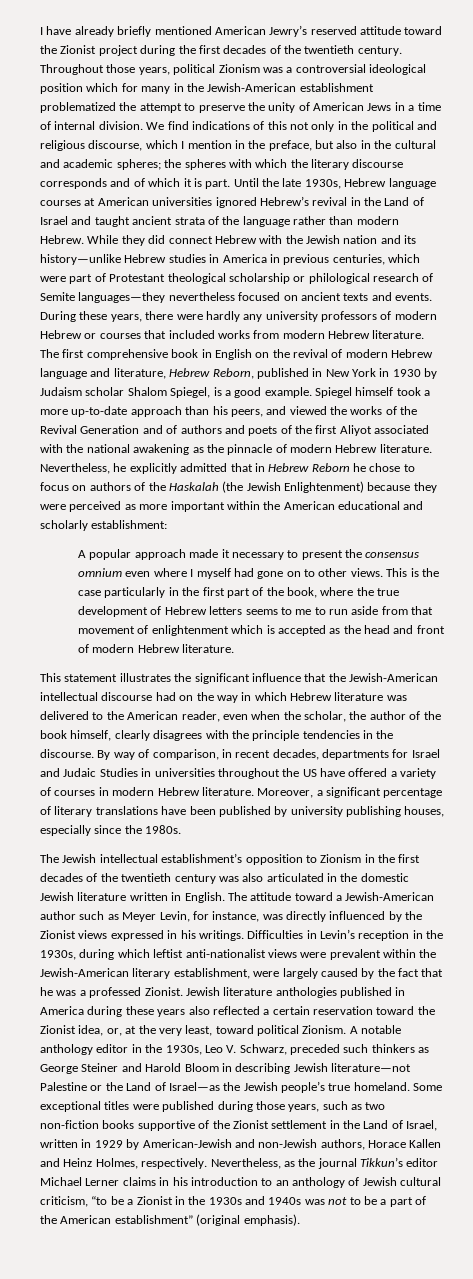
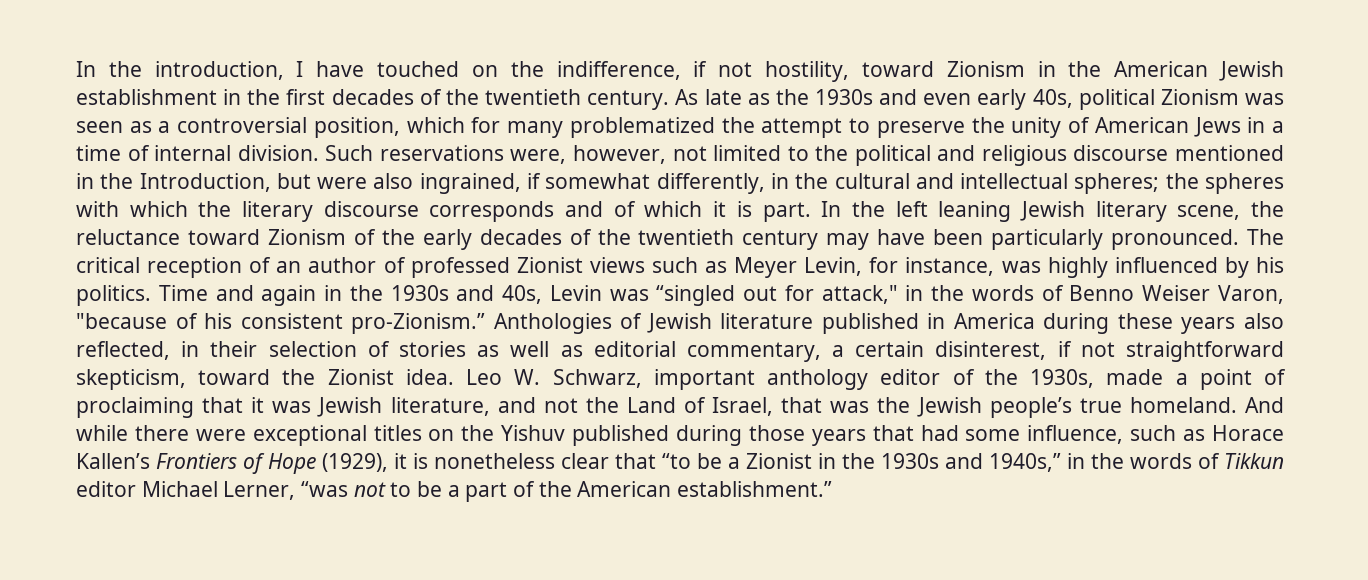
[40,25,443,37] [40,45,176,56] I have already briefly mentioned American Jewry’s reserved attitude toward the Zionist project during -> [76,61,1284,82] [76,89,242,105] In the introduction, I have touched on the indifference, if not hostility, toward Zionism in the American Jewish establishment in
[40,64,426,75] [40,83,374,94] Throughout those years, political Zionism was a controversial ideological position which for many in the Jewish-American establishment -> [675,89,1284,110] [76,117,564,138] As late as the 1930s and even early 40s, political Zionism was seen as a controversial position, which for many
[146,121,437,132] [40,140,358,151] We find indications of this not only in the political and religious discourse, which I mention in the preface, but also -> [325,145,1284,166] [76,173,765,194] Such reservations were, however, not limited to the political and religious discourse mentioned in the Introduction, but were also ingrained, if somewhat differently,
[63,159,114,168] academic -> [960,173,1069,189] intellectual
[233,178,436,189] [40,196,424,208] [40,216,399,227] [40,235,417,246] [40,254,420,265] [40,273,434,284] [40,292,432,303] [40,311,437,322] [40,330,425,339] [40,349,434,360] [40,368,438,379] [40,387,431,398] [40,406,418,417] [40,425,430,436] [40,444,432,455] [40,463,415,474] [40,481,437,493] [40,501,424,512] [40,520,168,531] [78,549,420,560] [78,568,439,579] [78,587,400,598] [78,606,434,617] [78,625,445,636] [78,644,235,653] [40,673,438,684] [40,692,407,703] [40,711,441,722] [40,730,394,741] [40,749,440,760] [40,768,437,779] [40,787,443,798] [40,806,445,817] [40,825,182,836] [40,853,421,865] Until the late 1930s, Hebrew language courses at American universities ignored Hebrew’s revival in the Land of Israel and taught ancient strata of the language rather than modern Hebrew. While they did connect Hebrew with the Jewish nation and its history—unlike Hebrew studies in America in previous centuries, which were part of Protestant theological scholarship or philological research of Semite languages—they nevertheless focused on ancient texts and events. During these years, there were hardly any university professors of modern Hebrew or courses that included works from modern Hebrew literature. The first comprehensive book in English on the revival of modern Hebrew language and literature, Hebrew Reborn, published in New York in 1930 by Judaism scholar Shalom Spiegel, is a good example. Spiegel himself took a more up-to-date approach than his peers, and viewed the works of the Revival Generation and of authors and poets of the first Aliyot associated with the national awakening as the pinnacle of modern Hebrew literature. Nevertheless, he explicitly admitted that in Hebrew Reborn he chose to focus on authors of the Haskalah (the Jewish Enlightenment) because they were perceived as more important within the American educational and scholarly establishment: // A popular approach made it necessary to present the consensus omnium even where I myself had gone on to other views. This is the case particularly in the first part of the book, where the true development of Hebrew letters seems to me to run aside from that movement of enlightenment which is accepted as the head and front of modern Hebrew literature. // This statement illustrates the significant influence that the Jewish-American intellectual discourse had on the way in which Hebrew literature was delivered to the American reader, even when the scholar, the author of the book himself, clearly disagrees with the principle tendencies in the discourse. By way of comparison, in recent decades, departments for Israel and Judaic Studies in universities throughout the US have offered a variety of courses in modern Hebrew literature. Moreover, a significant percentage of literary translations have been published by university publishing houses, especially since the 1980s. // The Jewish intellectual establishment’s opposition to Zionism in the first -> [821,201,1285,222] [76,229,472,250] In the left leaning Jewish literary scene, the reluctance toward Zionism of the early
[218,873,409,882] [40,892,435,903] [40,911,76,920] was also articulated in the domestic Jewish literature written in English. The attitude toward a Jewish-American author -> [826,229,1284,250] [76,257,645,278] may have been particularly pronounced. The critical reception of an author of professed Zionist views
[286,911,326,922] directly -> [1047,257,1108,278] highly
[405,911,423,920] [40,929,444,941] [40,949,437,960] [40,968,444,979] [40,987,337,998] the Zionist views expressed in his writings. Difficulties in Levin’s reception in the 1930s, during which leftist anti-nationalist views were prevalent within the Jewish-American literary establishment, were largely caused by the fact that he was a professed Zionist. Jewish literature anthologies -> [1255,257,1284,273] [76,285,1285,306] [76,313,814,334] his politics. Time and again in the 1930s and 40s, Levin was “singled out for attack," in the words of Benno Weiser Varon, "because of his consistent pro-Zionism.” Anthologies of Jewish literature
[212,1006,435,1015] [40,1025,402,1036] reflected a certain reservation toward the Zionist idea, or, at the very least, toward political Zionism. A notable -> [76,341,1284,362] [76,369,755,390] reflected, in their selection of stories as well as editorial commentary, a certain disinterest, if not straightforward skepticism, toward the Zionist idea. Leo W. Schwarz, important
[131,1044,430,1055] [40,1063,411,1074] [40,1082,220,1091] in the 1930s, Leo V. Schwarz, preceded such thinkers as George Steiner and Harold Bloom in describing Jewish literature—not Palestine or the Land of Israel—as -> [952,369,1287,390] [76,397,870,418] of the 1930s, made a point of proclaiming that it was Jewish literature, and not the Land of Israel, that was
[413,1083,443,1091] [40,1101,386,1112] [40,1120,438,1131] [40,1139,442,1150] [40,1157,439,1169] [40,1177,442,1188] [40,1196,88,1207] Some exceptional titles were published during those years, such as two non-fiction books supportive of the Zionist settlement in the Land of Israel, written in 1929 by American-Jewish and non-Jewish authors, Horace Kallen and Heinz Holmes, respectively. Nevertheless, as the journal Tikkun’s editor Michael Lerner claims in his introduction to an anthology of Jewish cultural criticism, -> [1244,397,1284,413] [76,425,1285,446] [76,453,656,474] And while there were exceptional titles on the Yishuv published during those years that had some influence, such as Horace Kallen’s Frontiers of Hope (1929), it is nonetheless clear that
[268,1197,325,1205] 1940s was -> [989,453,1284,472] [76,481,349,500] 1940s,” in the words of Tikkun editor Michael Lerner, “was
[114,1214,300,1226] establishment” (original emphasis). -> [677,481,833,497] establishment.”

